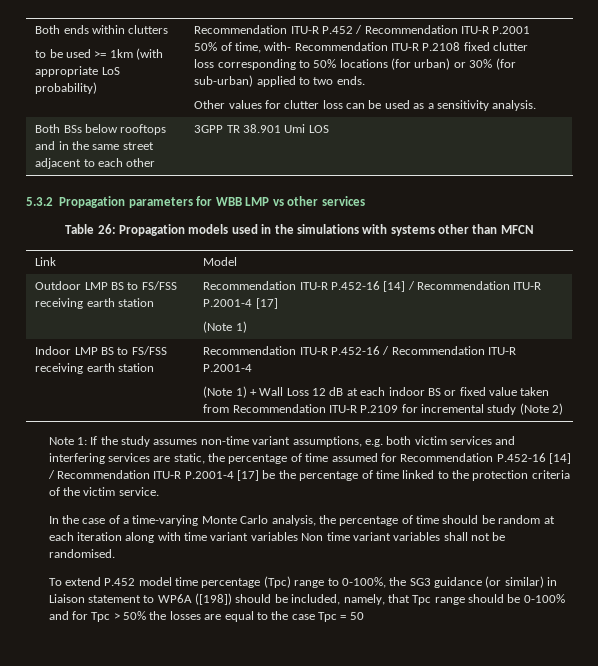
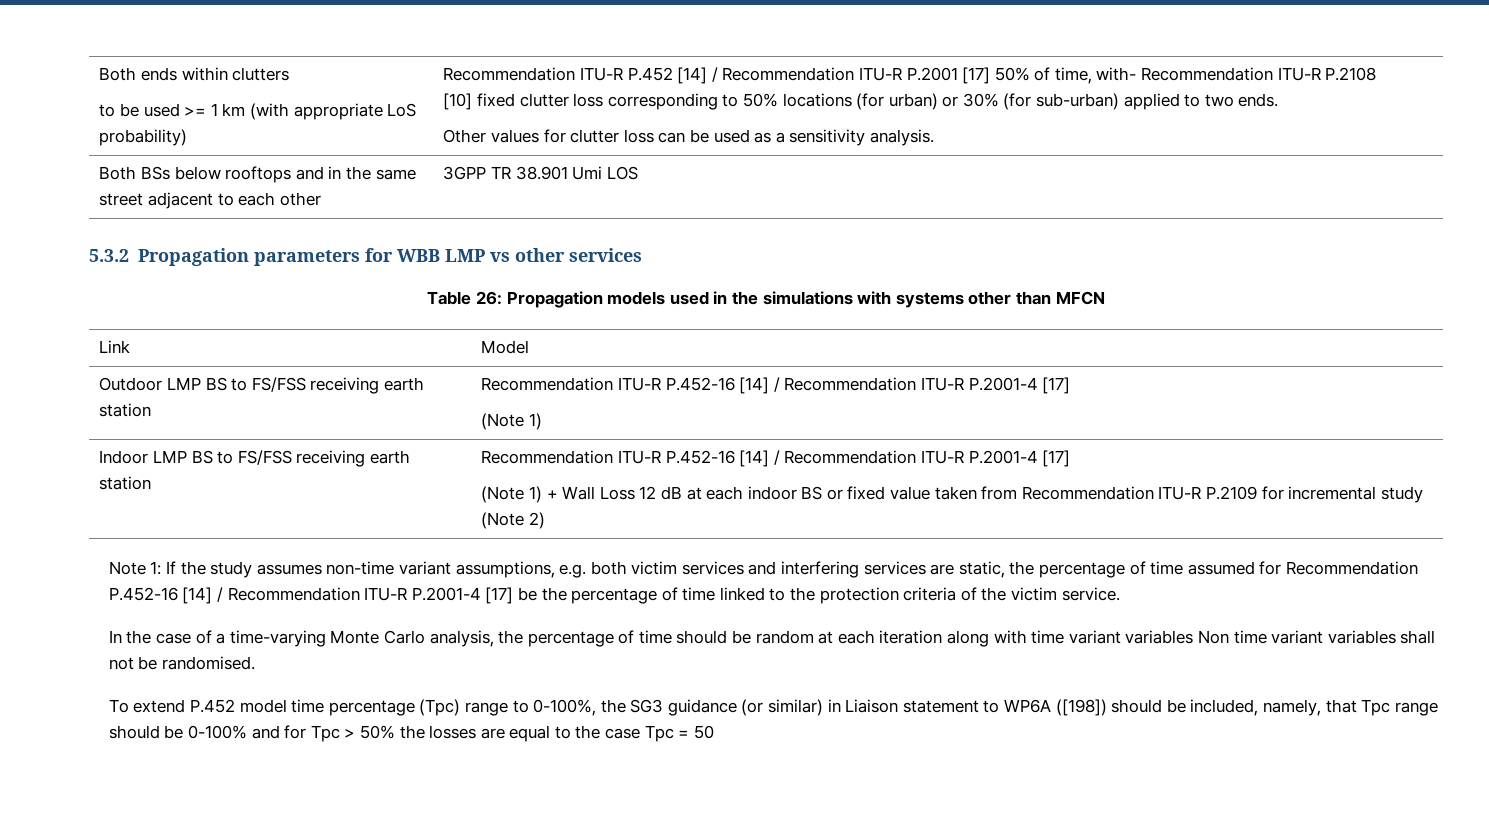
[109,49,133,58] 1km -> [210,103,246,116] 1 km
(353, 30) none -> [677,67,708,84] [14]
(531, 30) none -> [962,67,991,84] [17]
(461, 46) none -> [443,93,473,110] [10]
[382,346,517,355] [203,364,253,372] / Recommendation ITU-R P.2001-4 -> [739,450,1071,467] [14] / Recommendation ITU-R P.2001-4 [17]

